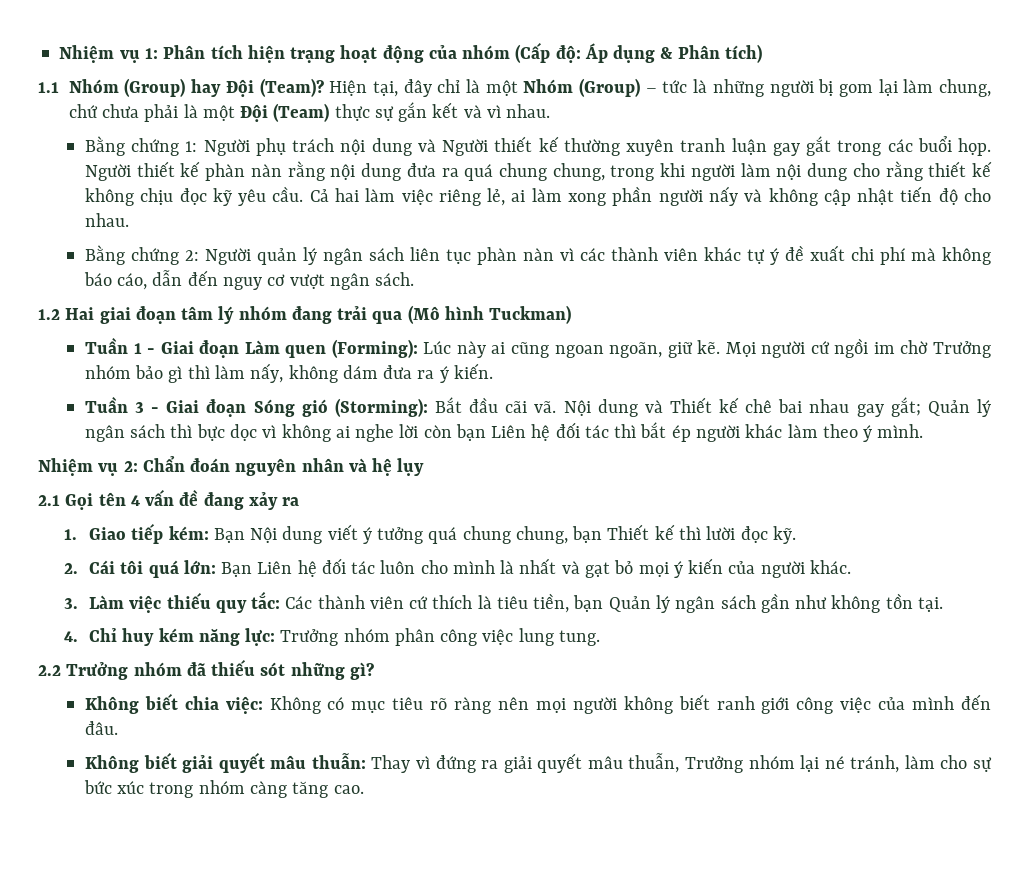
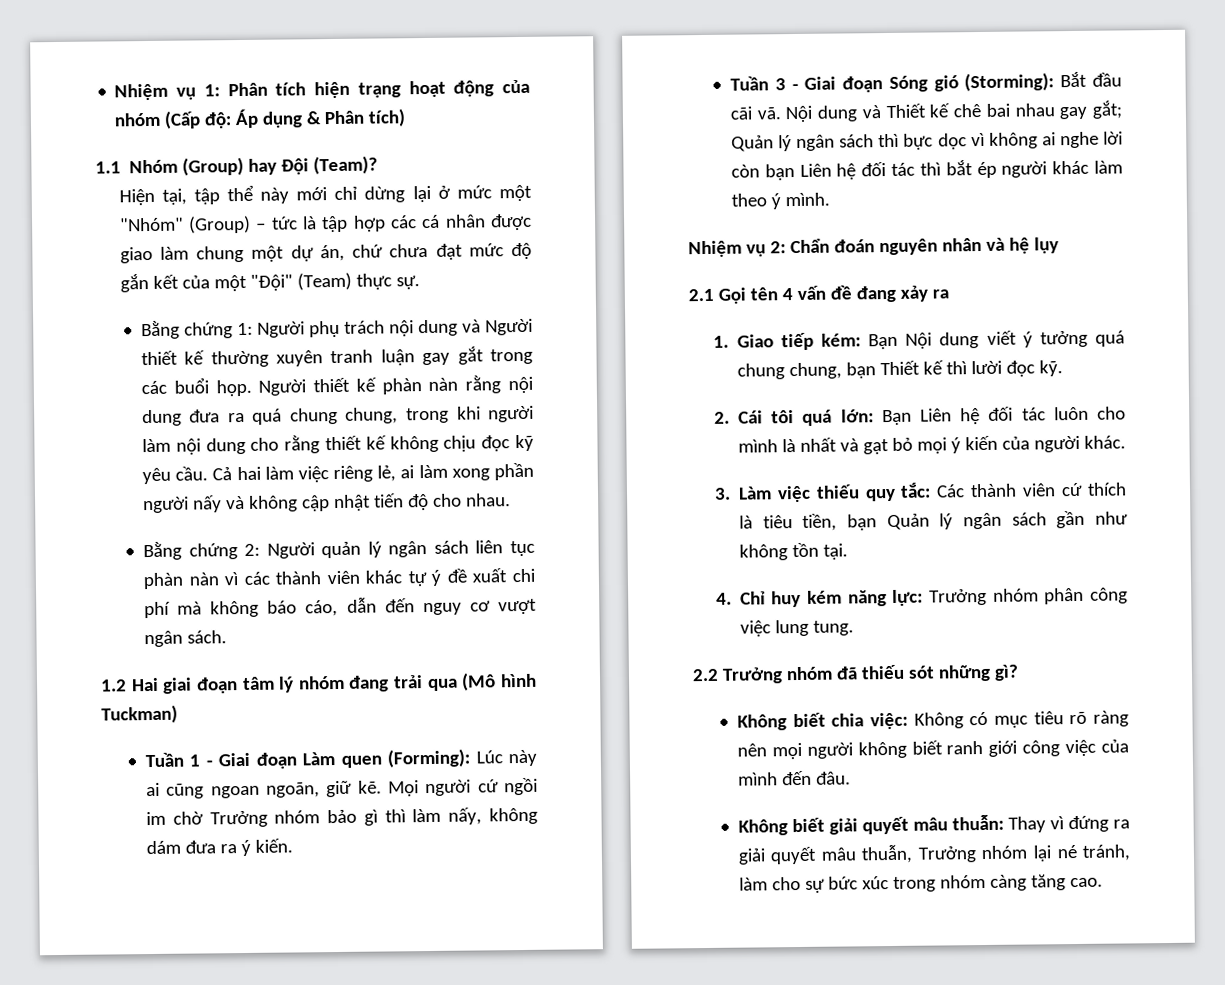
(324, 87) none -> (379, 165) //
[403,78,992,97] [68,102,551,122] đây chỉ là một Nhóm (Group) – tức là những người bị gom lại làm chung, chứ chưa phải là một Đội (Team) thực sự gắn kết và vì nhau. -> [193,184,532,205] [119,213,533,234] [119,242,532,264] [119,272,420,293] tập thể này mới chỉ dừng lại ở mức một "Nhóm" (Group) – tức là tập hợp các cá nhân được giao làm chung một dự án, chứ chưa đạt mức độ gắn kết của một "Đội" (Team) thực sự.

